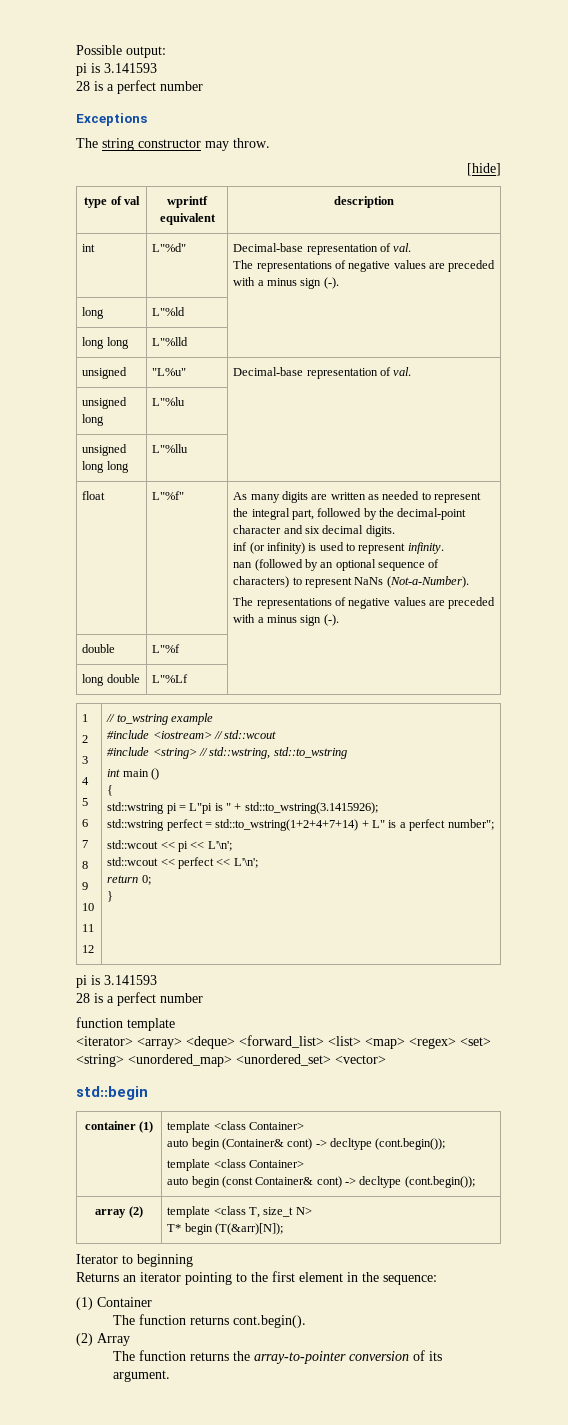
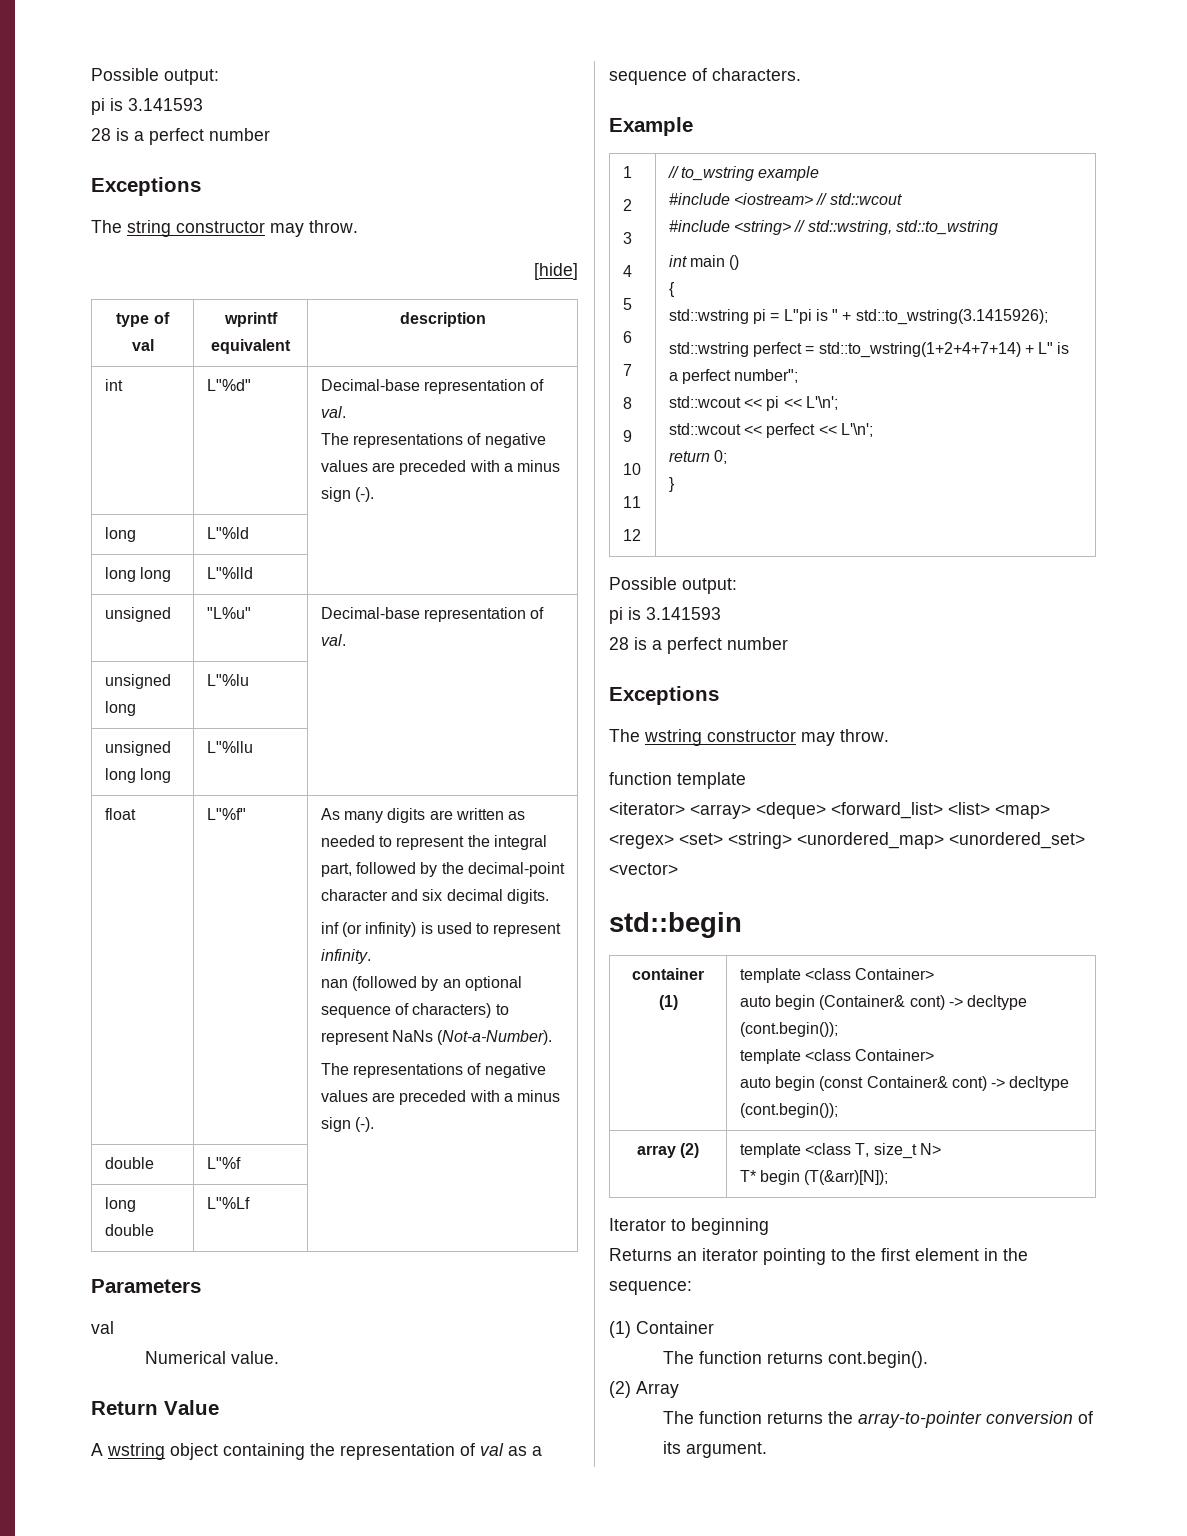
(189, 678) none -> [91,1279,201,1293] [91,1321,114,1334] [145,1351,280,1364] [91,1400,219,1415] [91,1443,542,1460] [609,68,801,85] [609,117,693,136] // Parameters // val // Numerical value. // Return Value // A wstring object containing the representation of val as a sequence of characters. // Example
[76,975,157,988] [76,992,203,1006] // pi is 3.141593 // 28 is a perfect number -> [609,577,737,594] [609,607,721,624] [609,637,788,654] [609,686,719,705] [609,729,889,746] // Possible output: // pi is 3.141593 // 28 is a perfect number // Exceptions // The wstring constructor may throw.

